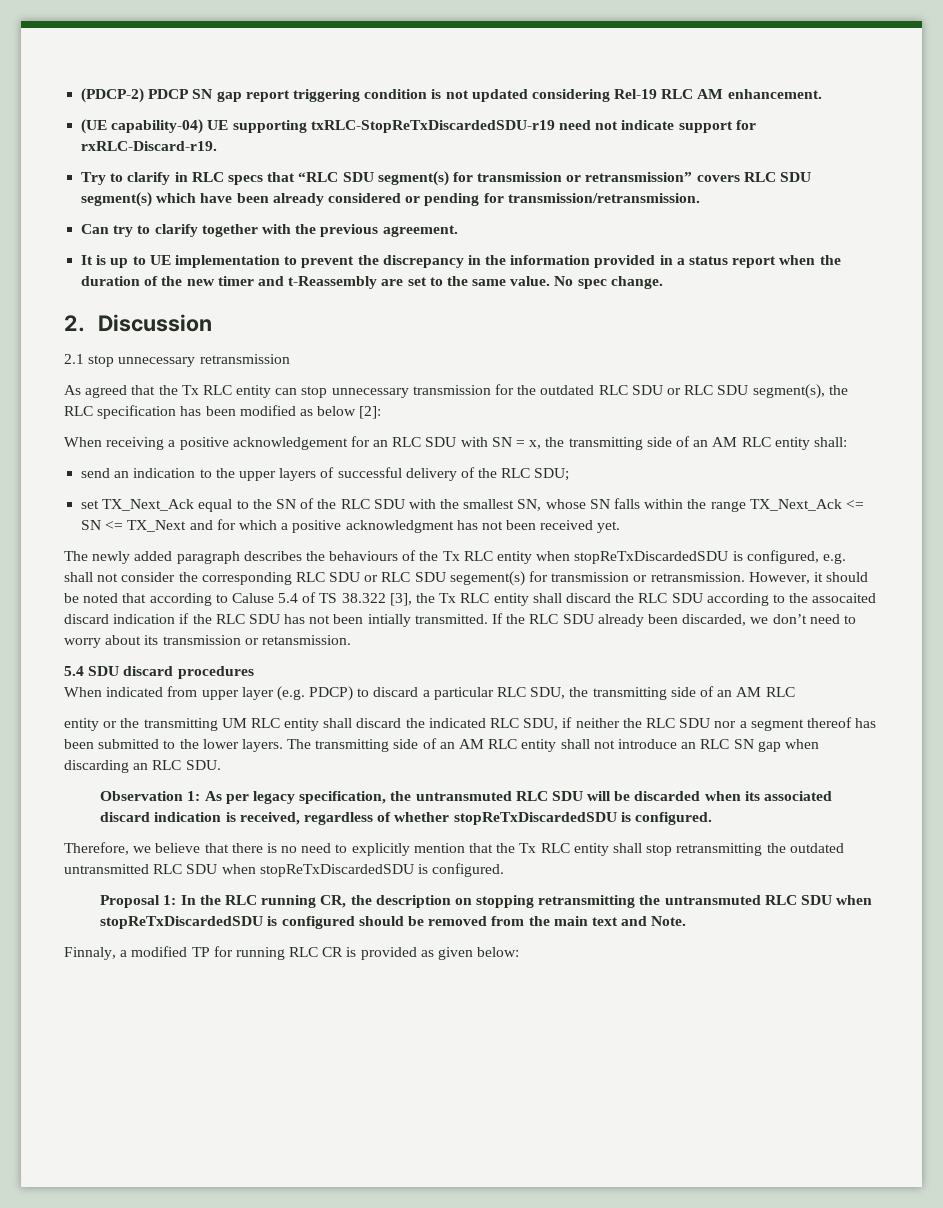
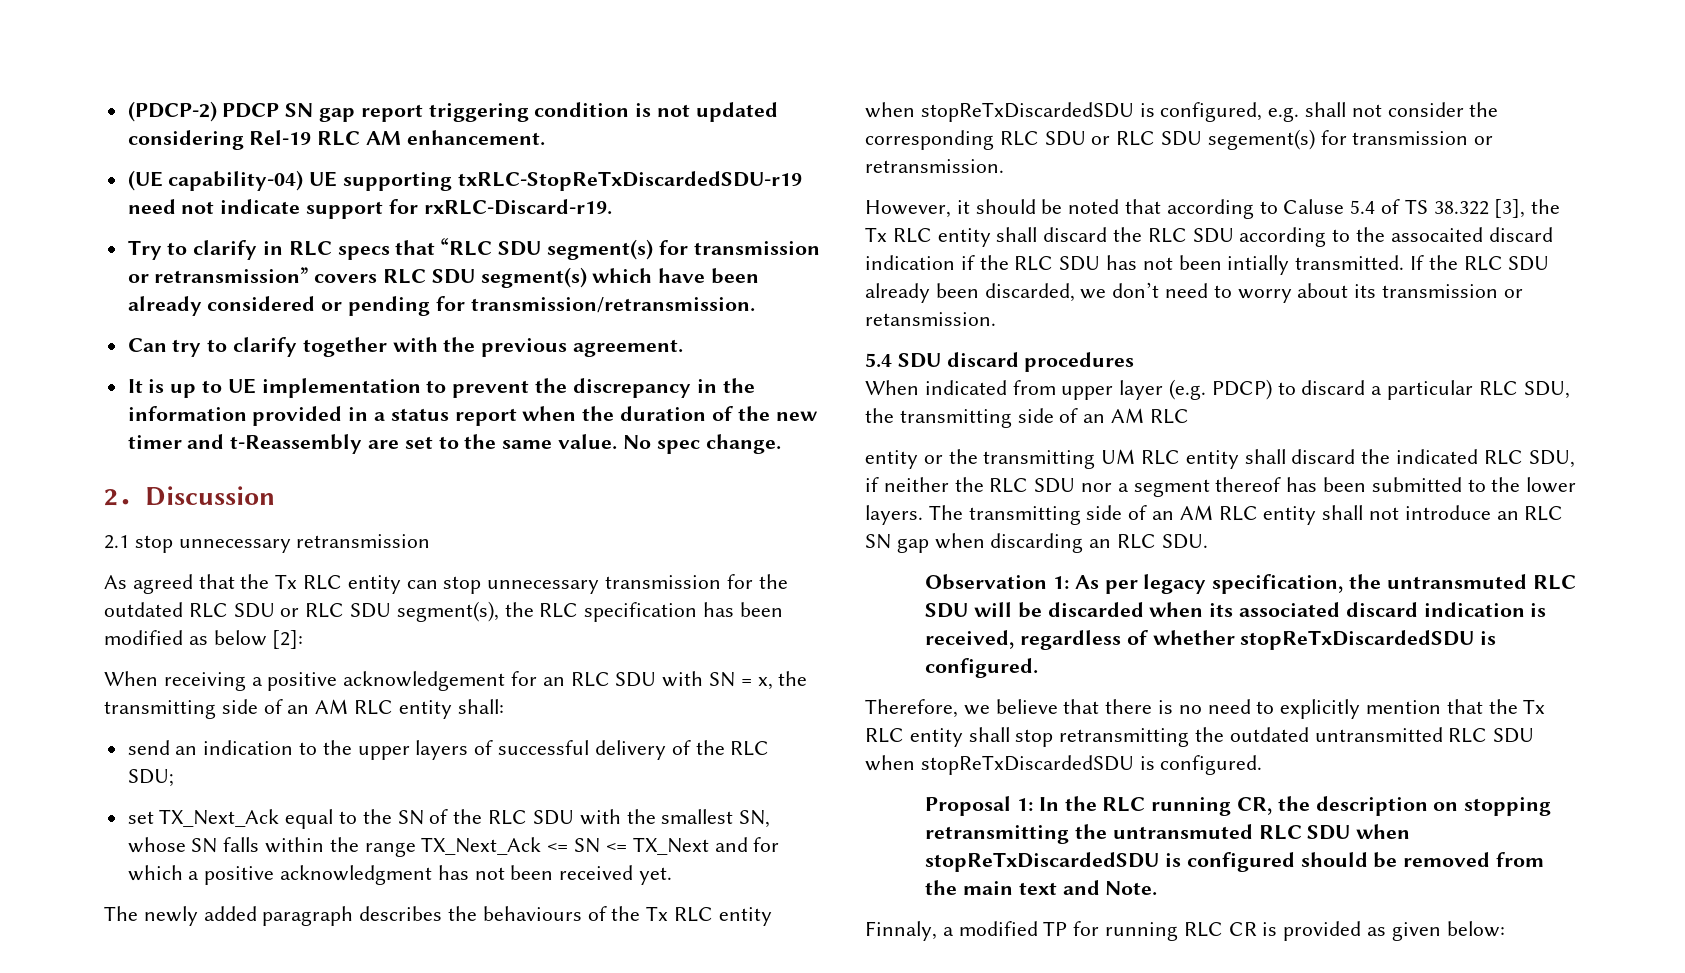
(745, 577) none -> (1004, 166) //

